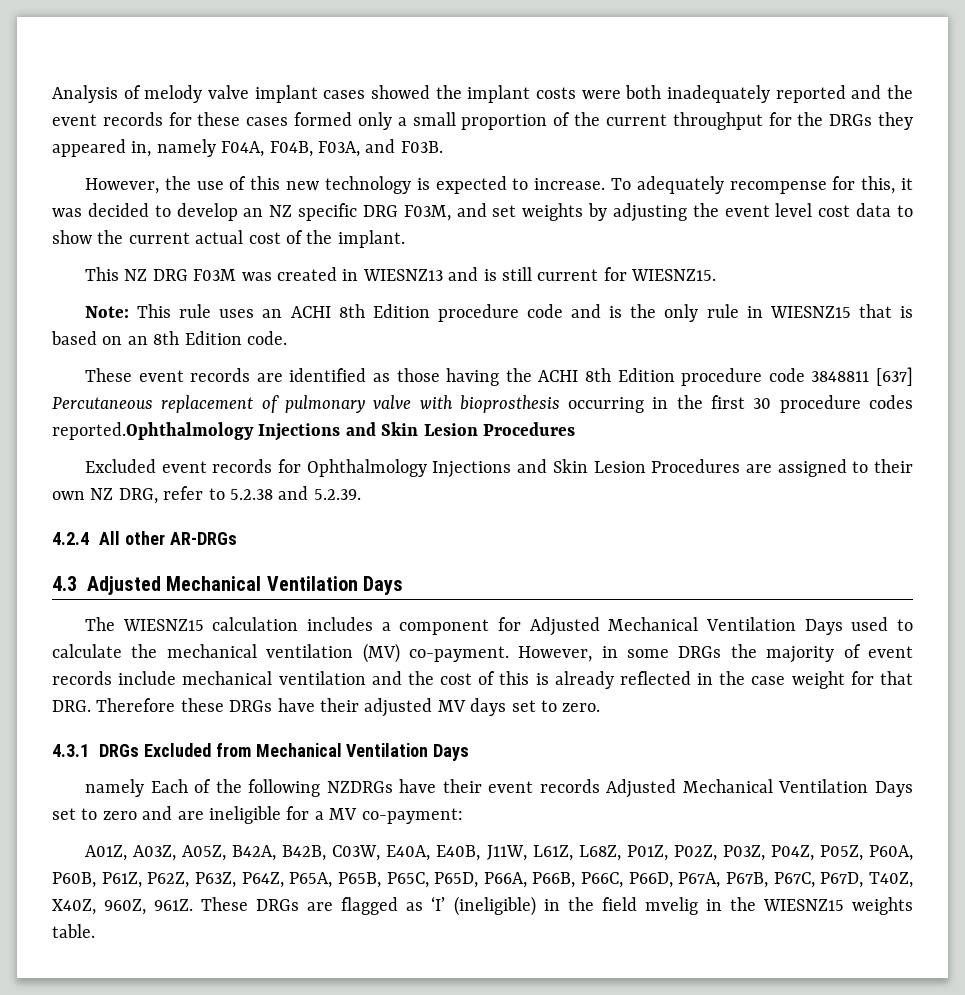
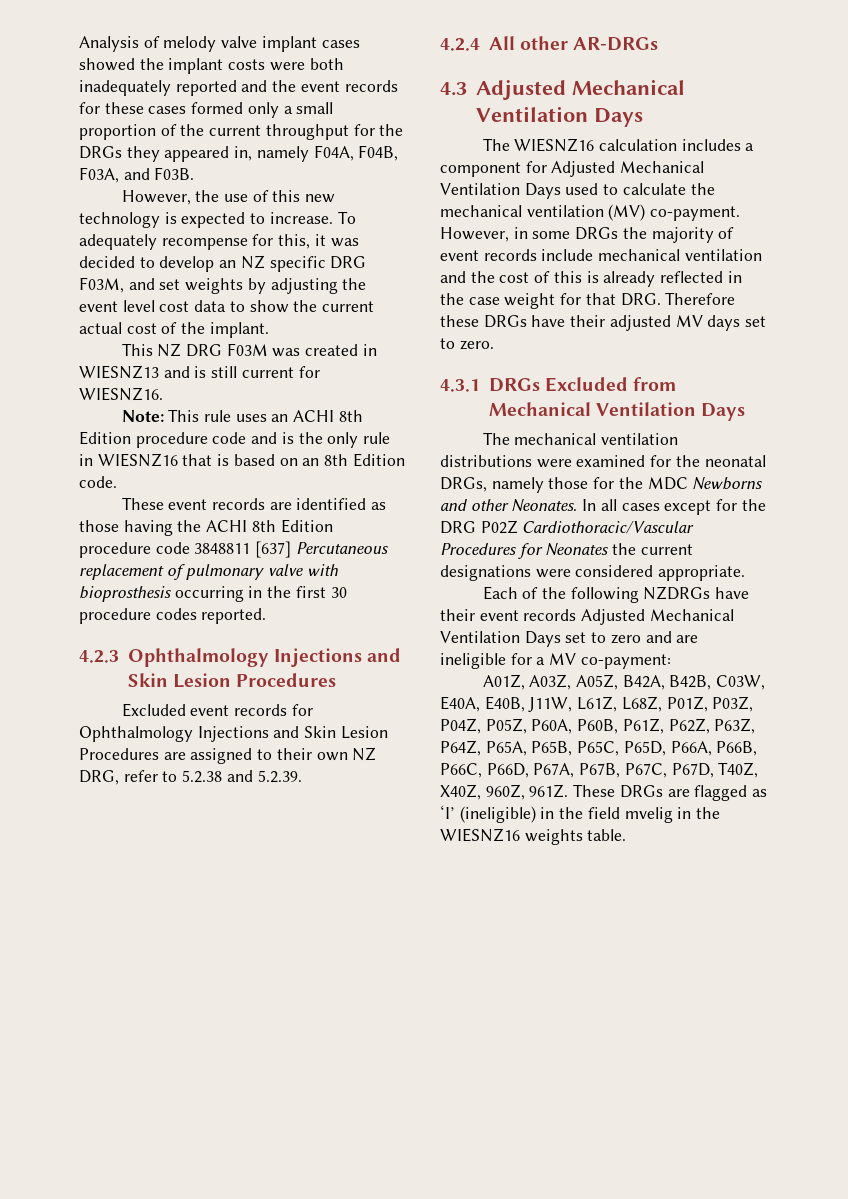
[631,269,717,281] WIESNZ15. -> [79,387,163,401] WIESNZ16.
[769,306,851,318] WIESNZ15 -> [97,453,178,467] WIESNZ16
[52,422,254,440] reported.Ophthalmology -> [201,608,267,624] [79,648,269,667] reported. // 4.2.3 Ophthalmology
[122,619,204,631] WIESNZ15 -> [514,138,595,152] WIESNZ16
[85,779,145,797] namely -> [482,432,679,445] [440,455,766,468] [440,477,763,493] [440,499,766,515] [440,520,695,534] [440,543,693,559] [440,565,746,581] The mechanical ventilation distributions were examined for the neonatal DRGs, namely those for the MDC Newborns and other Neonates. In all cases except for the DRG P02Z Cardiothoracic/Vascular Procedures for Neonates the current designations were considered appropriate. //
[673,845,717,861] P02Z, -> (708, 704) none
[762,899,844,911] WIESNZ15 -> [440,828,520,842] WIESNZ16

